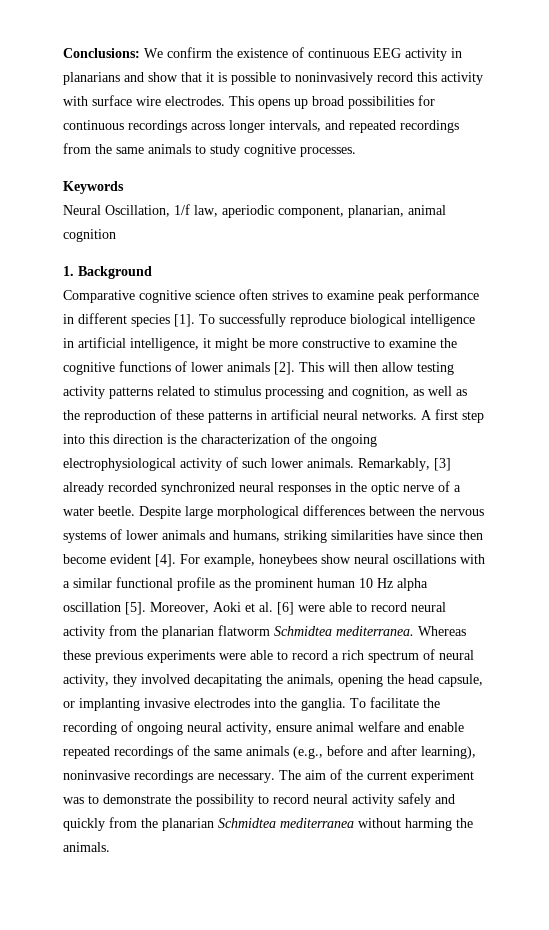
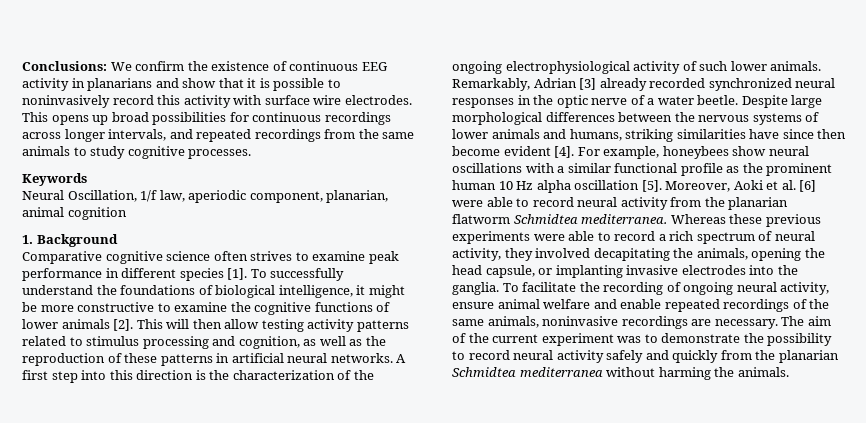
[290,314,475,327] [63,337,126,348] reproduce biological intelligence in artificial -> [22,285,276,298] understand the foundations of biological
(430, 464) none -> [533,78,577,88] Adrian
[246,745,476,759] animals (e.g., before and after learning), -> [487,316,539,328] animals,

